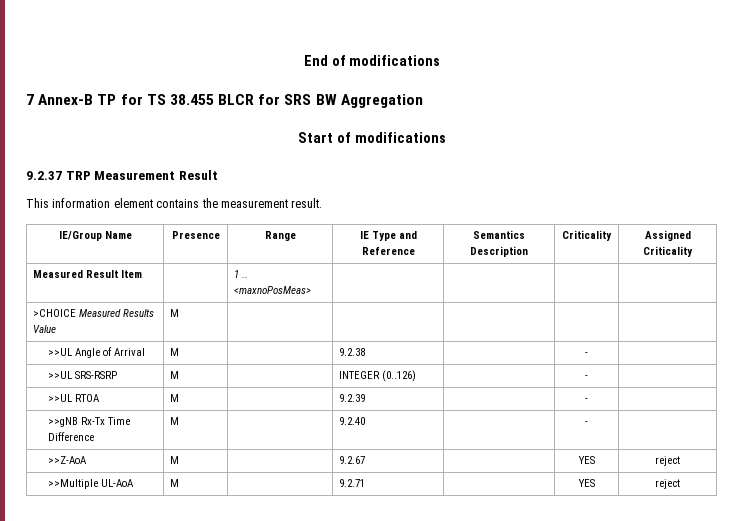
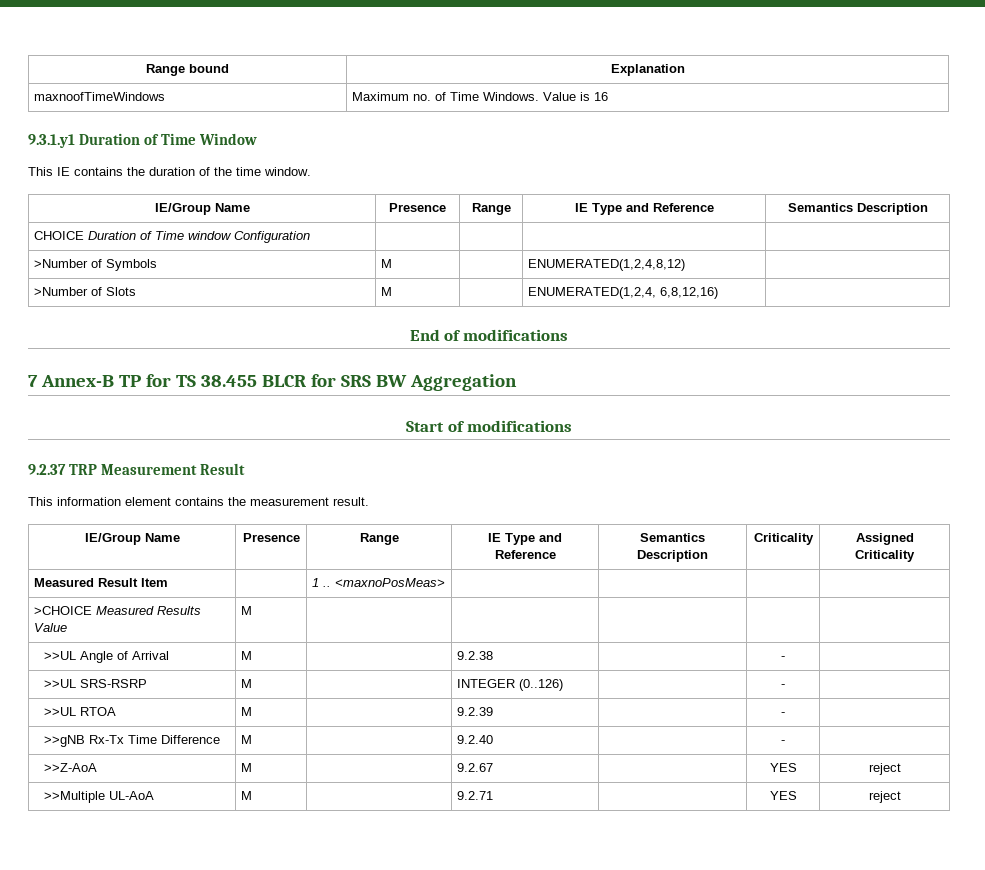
(303, 60) none -> [146,64,229,76] [610,64,685,76] [34,92,166,101] [352,92,609,101] [28,133,258,148] [28,167,311,176] [154,203,250,215] [389,203,446,212] [471,203,511,215] [574,203,714,215] [787,203,928,215] [34,231,311,243] [34,259,158,271] [381,259,393,268] [528,259,686,271] [34,287,137,296] [381,287,393,296] [528,287,719,299] Range bound | Explanation // maxnoofTimeWindows | Maximum no. of Time Windows. Value is 16 // 9.3.1.y1 Duration of Time Window // This IE contains the duration of the time window. // IE/Group Name | Presence | Range | IE Type and Reference | Semantics Description // CHOICE Duration of Time window Configuration | | | | // >Number of Symbols | M | | ENUMERATED(1,2,4,8,12) | // >Number of Slots | M | | ENUMERATED(1,2,4, 6,8,12,16) | //

